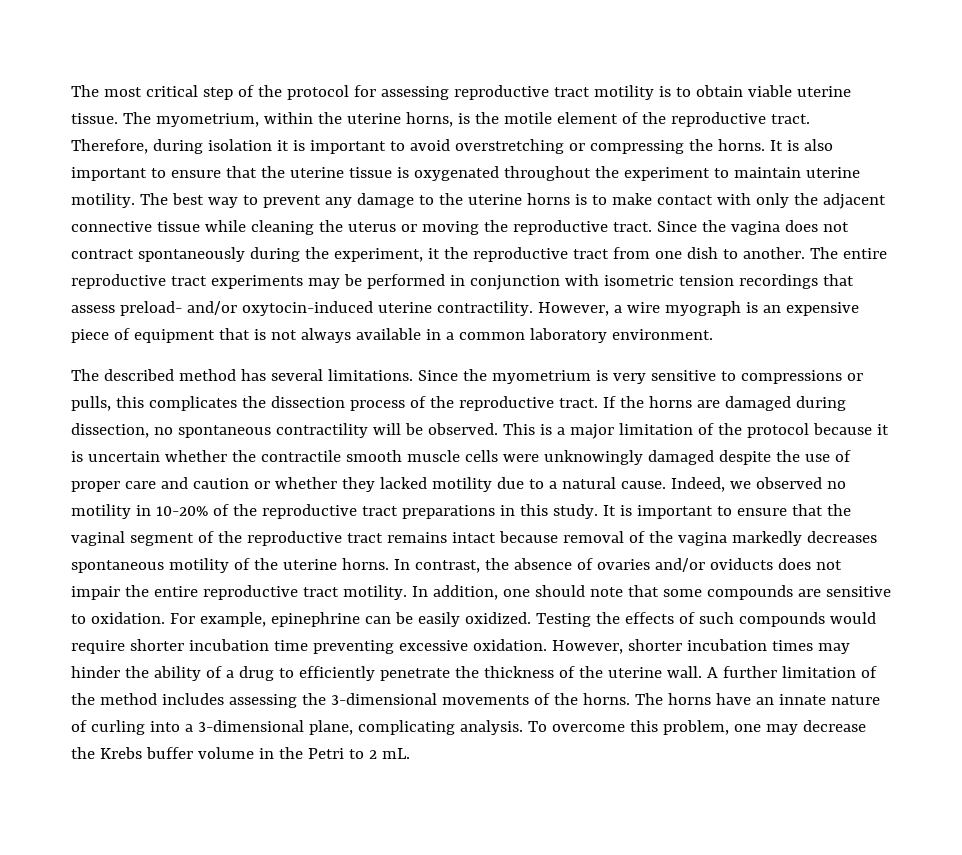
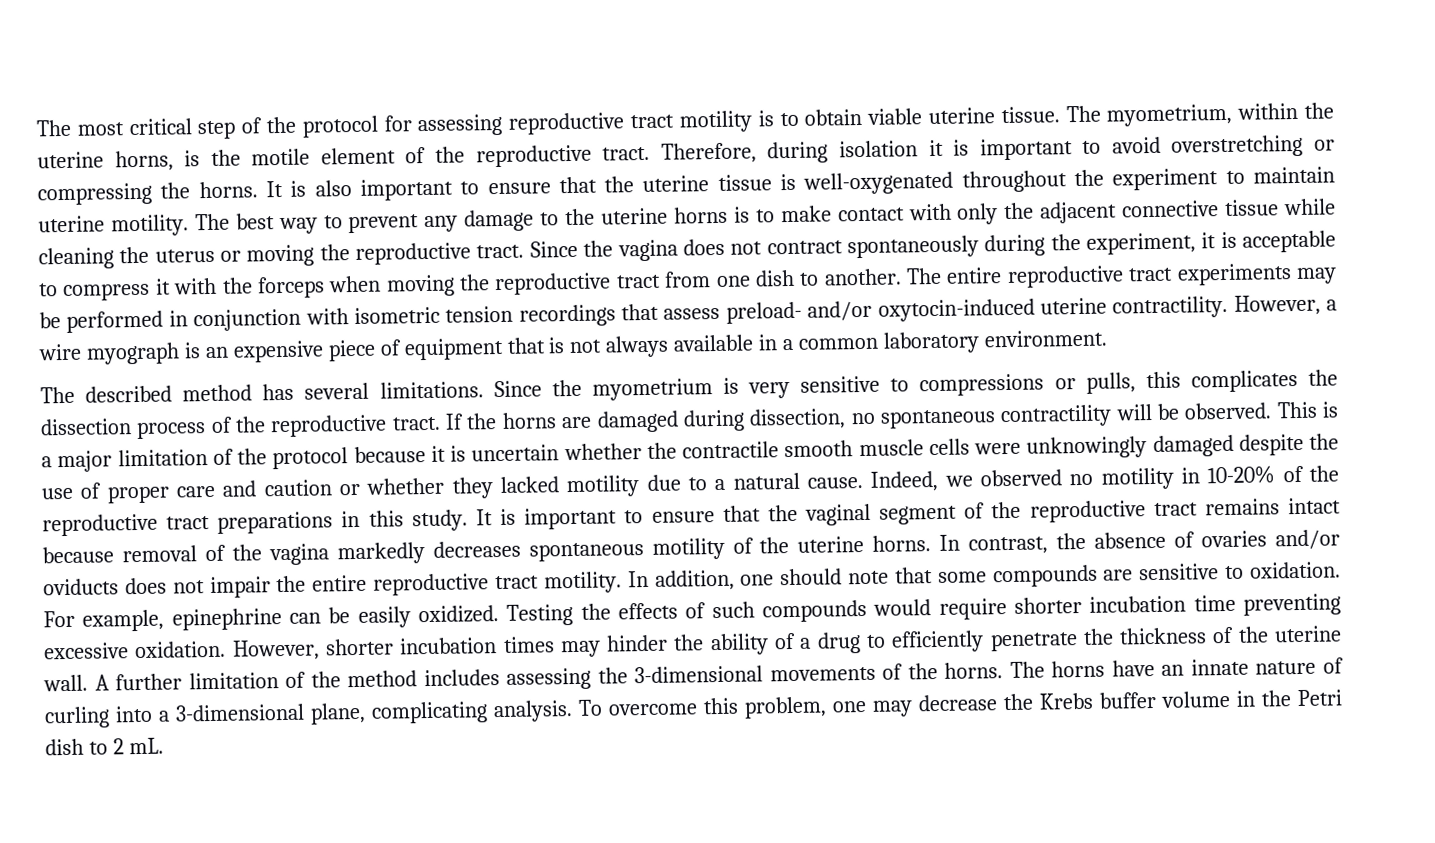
[413,166,499,181] oxygenated -> [803,171,954,195] well-oxygenated
(440, 253) none -> [1220,230,1336,253] [39,274,455,302] is acceptable to compress it with the forceps when moving
(344, 753) none -> [45,738,84,756] dish

